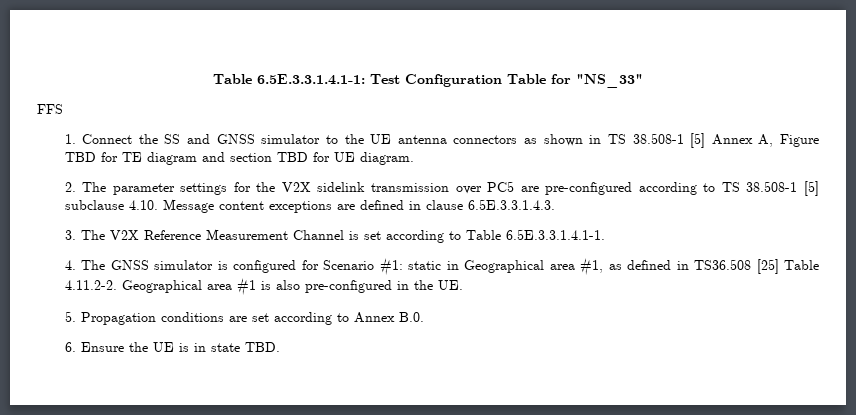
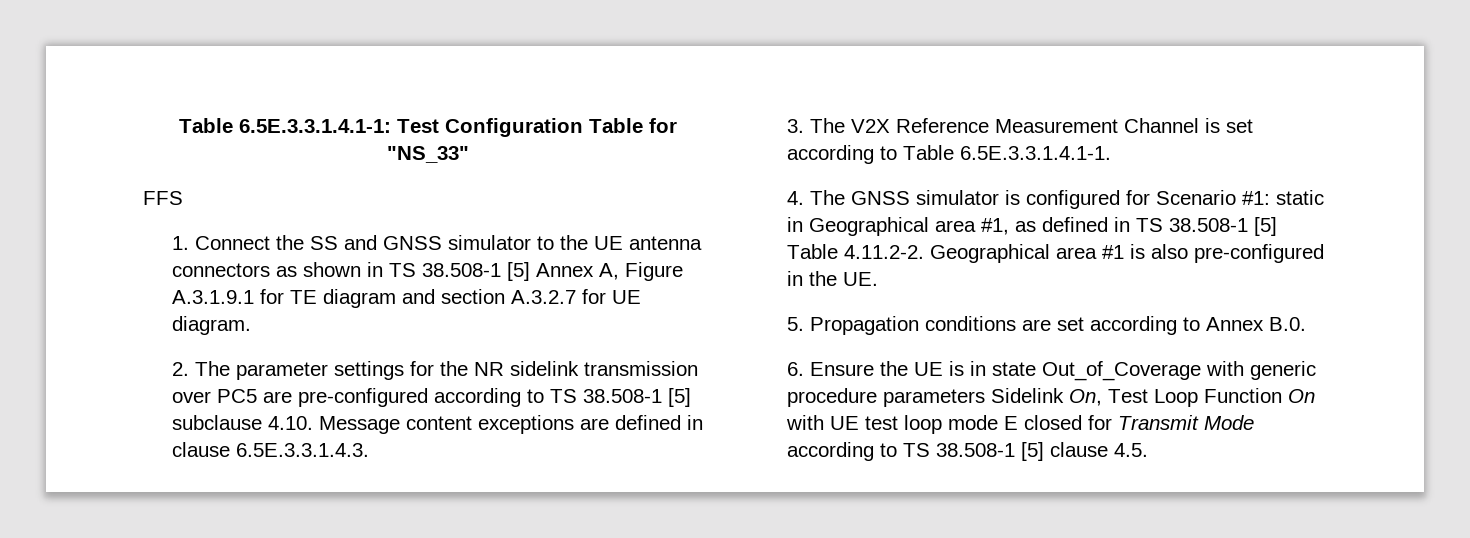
[64,152,96,162] TBD -> [172,290,255,304] A.3.1.9.1
[276,152,308,162] TBD -> [511,290,577,304] A.3.2.7
[281,182,311,192] V2X -> [474,362,505,376] NR
[694,259,779,274] TS36.508 [25] -> [1136,217,1278,236] TS 38.508-1 [5]
[244,342,280,352] TBD. -> [1042,361,1317,381] [787,388,1316,407] [786,415,1255,434] [787,442,1149,461] Out_of_Coverage with generic procedure parameters Sidelink On, Test Loop Function On with UE test loop mode E closed for Transmit Mode according to TS 38.508-1 [5] clause 4.5.

